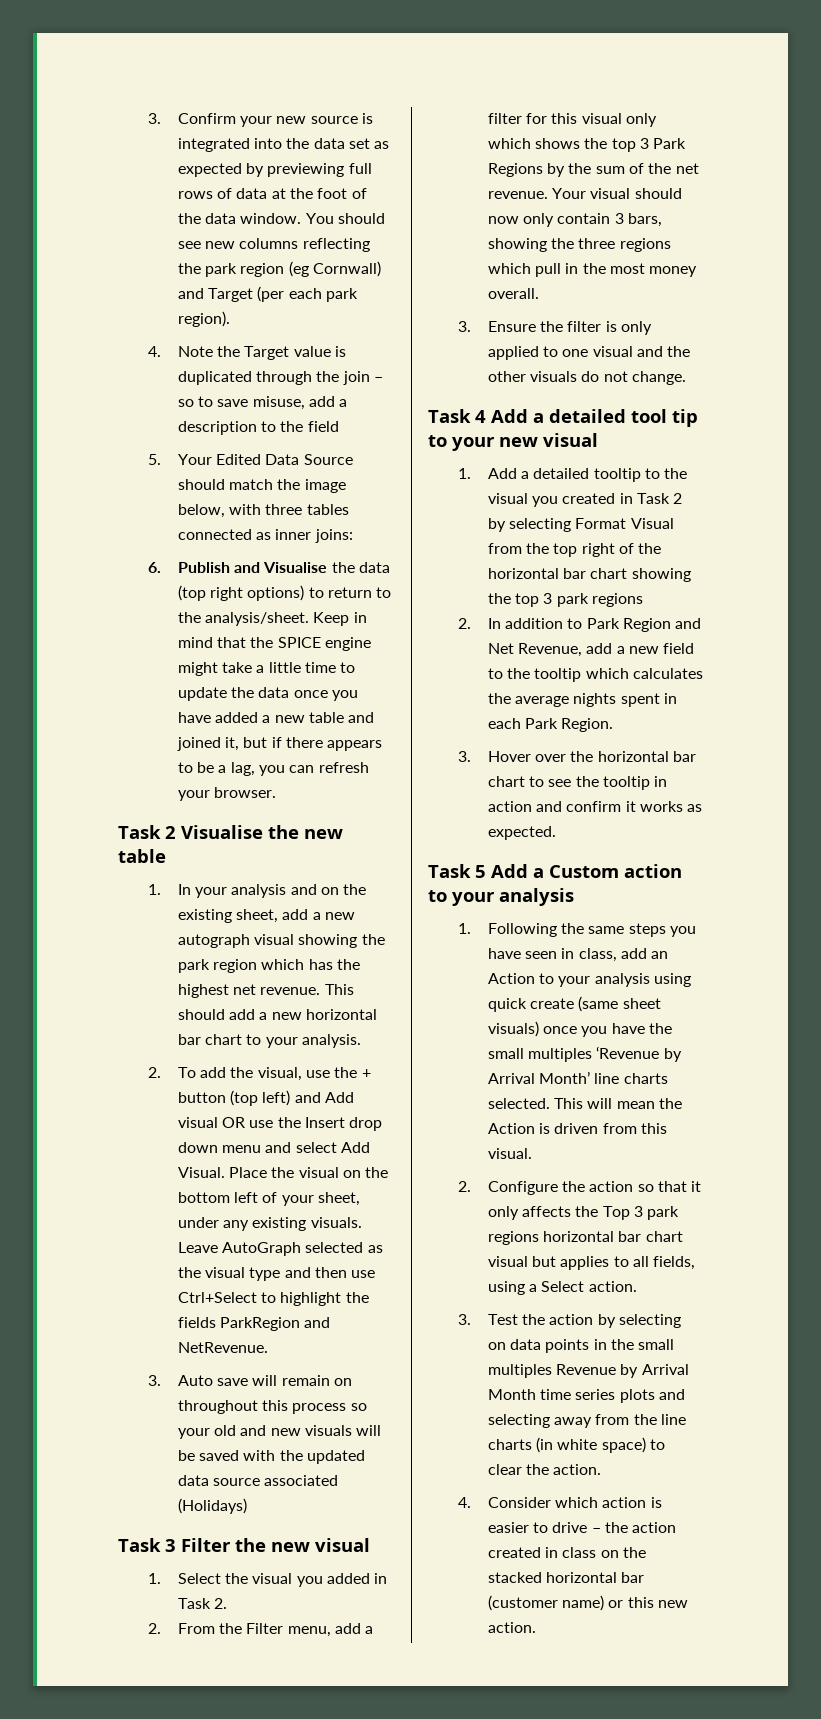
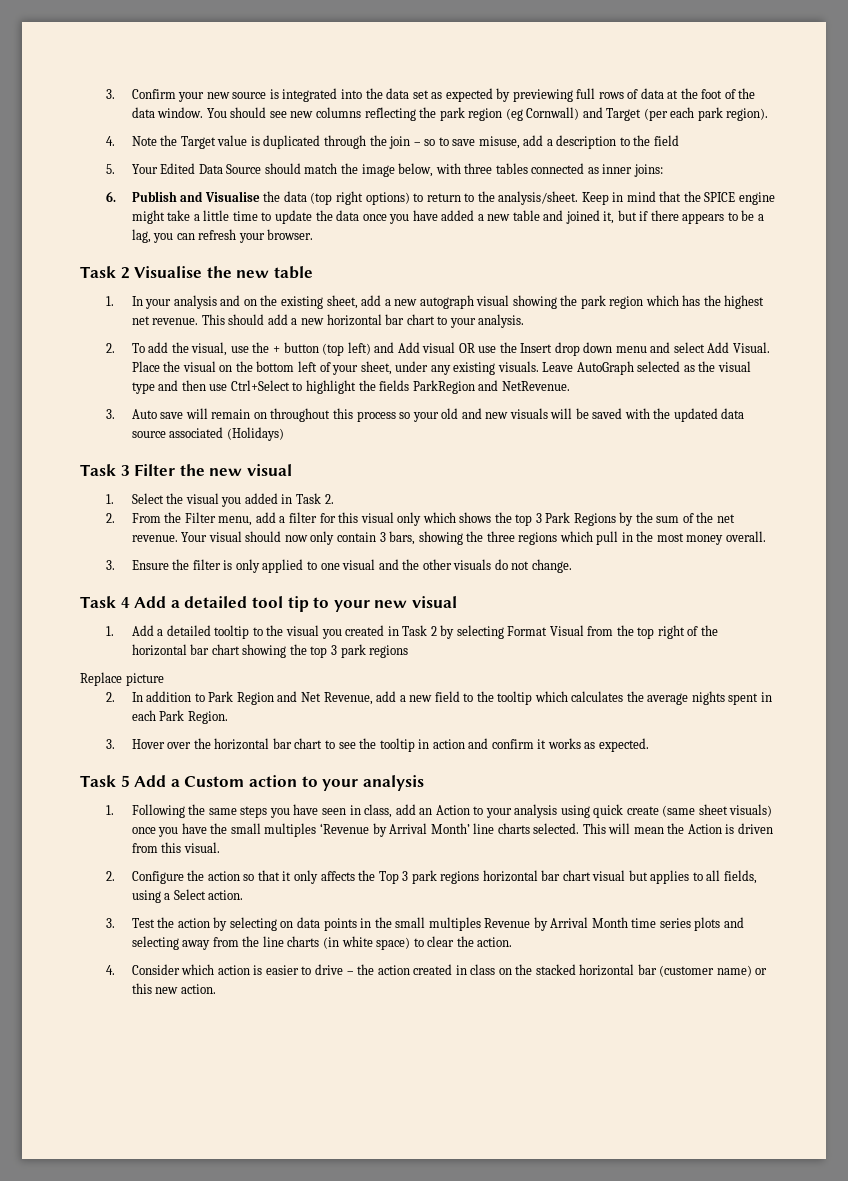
(643, 600) none -> [80,672,164,686] // Replace picture

